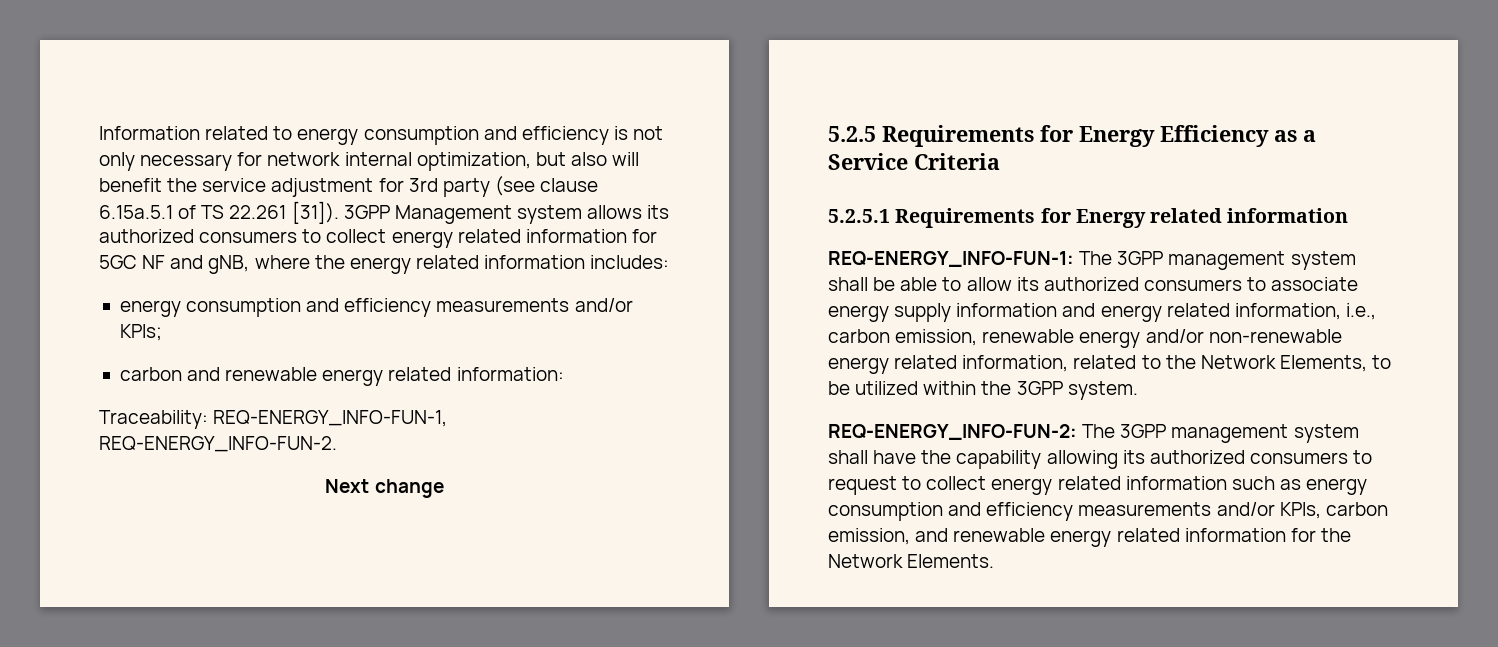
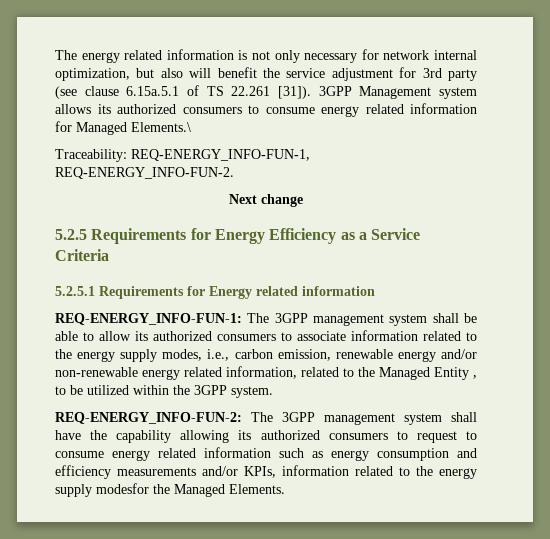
[99,126,609,145] Information related to energy consumption and efficiency -> [55,49,234,63] The energy related information
[326,229,657,248] [99,255,670,274] [119,298,633,317] [119,324,162,341] [119,367,564,386] collect energy related information for 5GC NF and gNB, where the energy related information includes: // energy consumption and efficiency measurements and/or KPIs; // carbon and renewable energy related information: -> [265,103,477,117] [55,121,191,135] consume energy related information for Managed Elements.\
[828,303,1341,322] energy supply information and energy related information, -> [351,330,477,341] [55,349,203,362] information related to the energy supply modes,
[1200,355,1367,372] Network Elements, -> [379,367,477,380] Managed Entity ,
[926,476,987,490] collect -> [55,451,104,458] consume
[1325,502,1388,516] [828,528,1351,547] [828,554,903,568] carbon emission, and renewable energy related information for the Network -> [282,465,477,479] [55,483,225,497] information related to the energy supply modesfor the Managed

